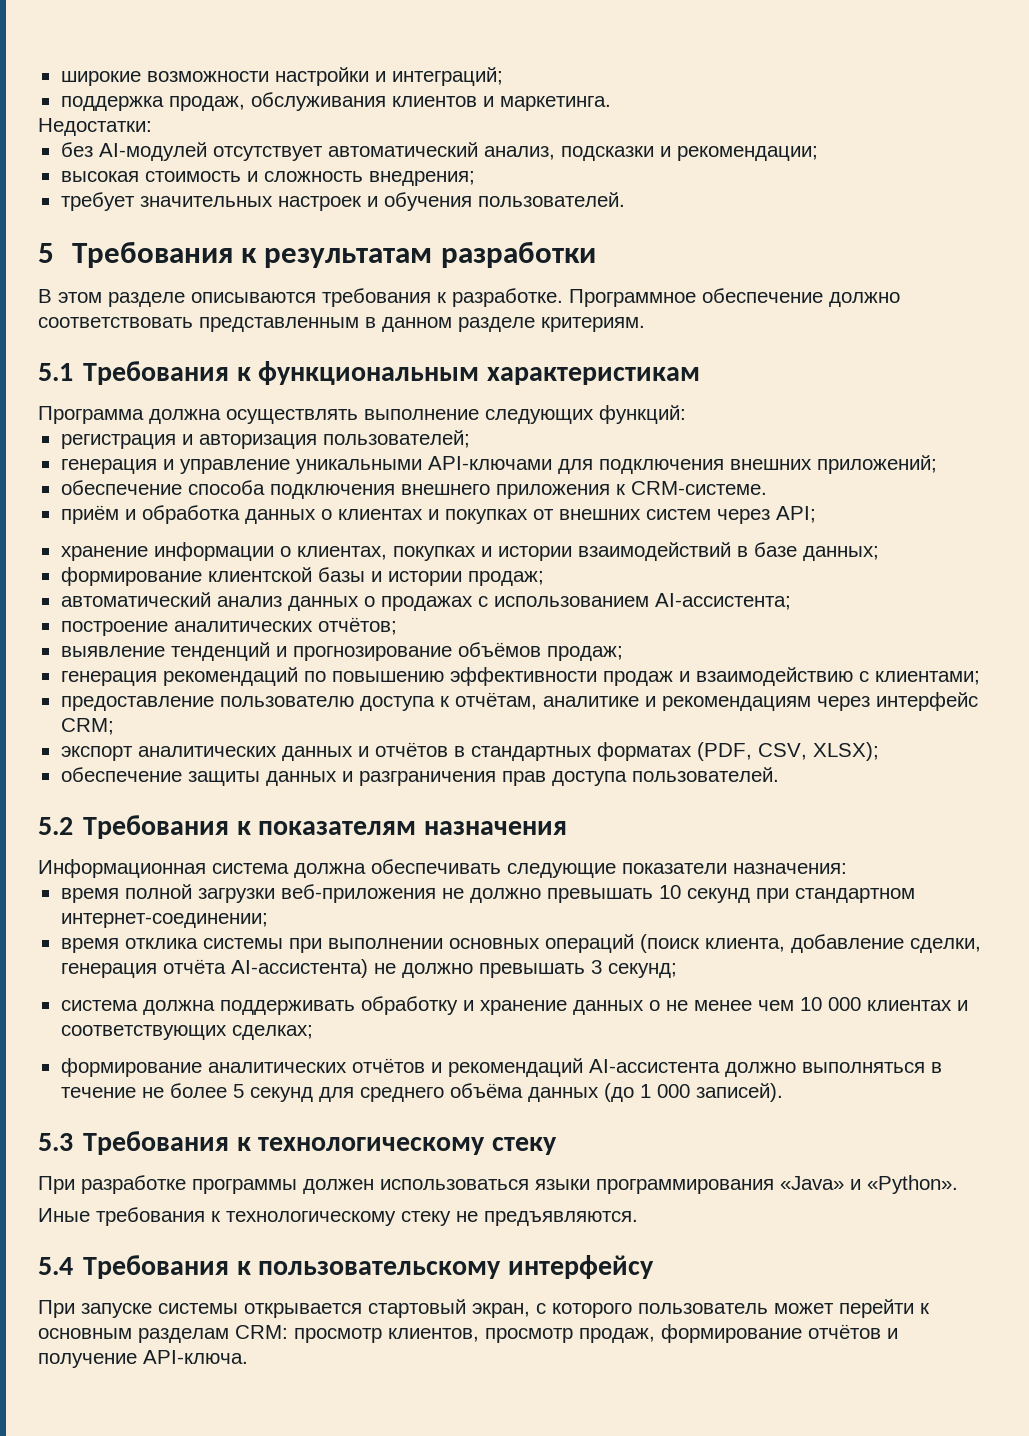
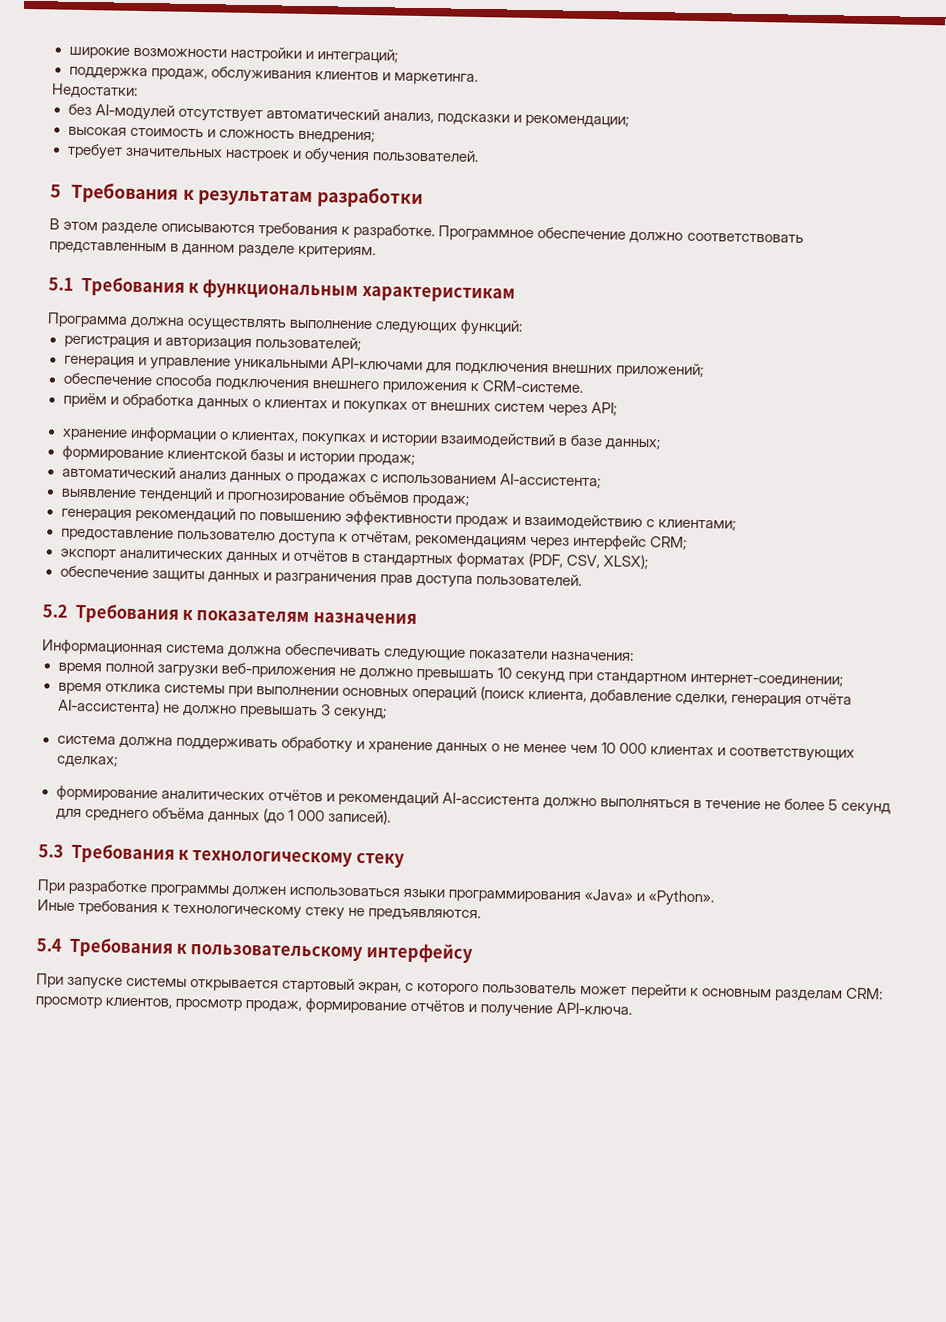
[60,617,397,636] // построение аналитических отчётов; -> (601, 481) none
[542,696,656,707] аналитике и -> (412, 537) none

